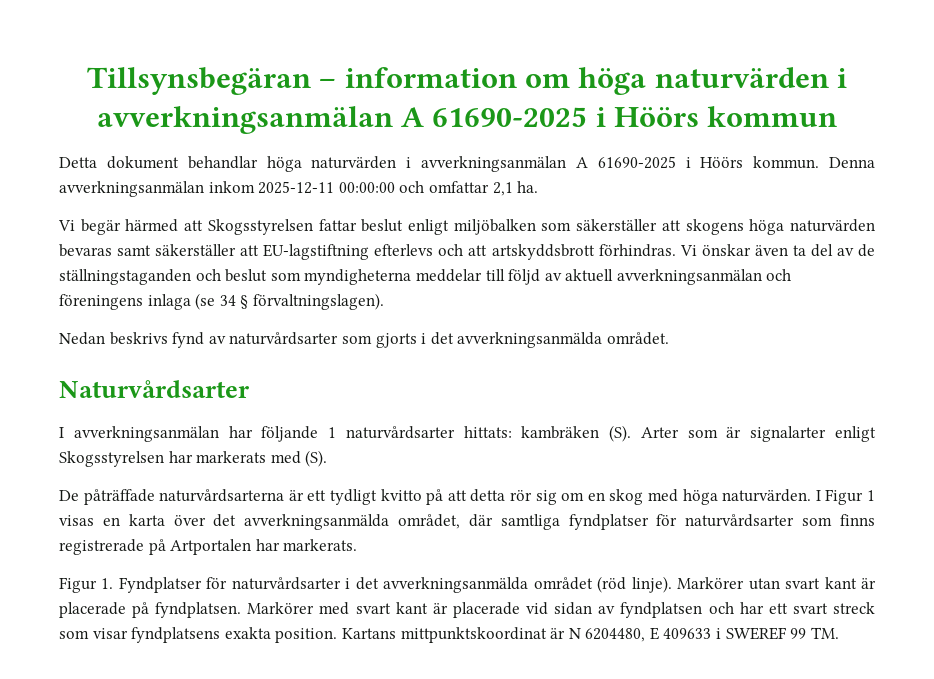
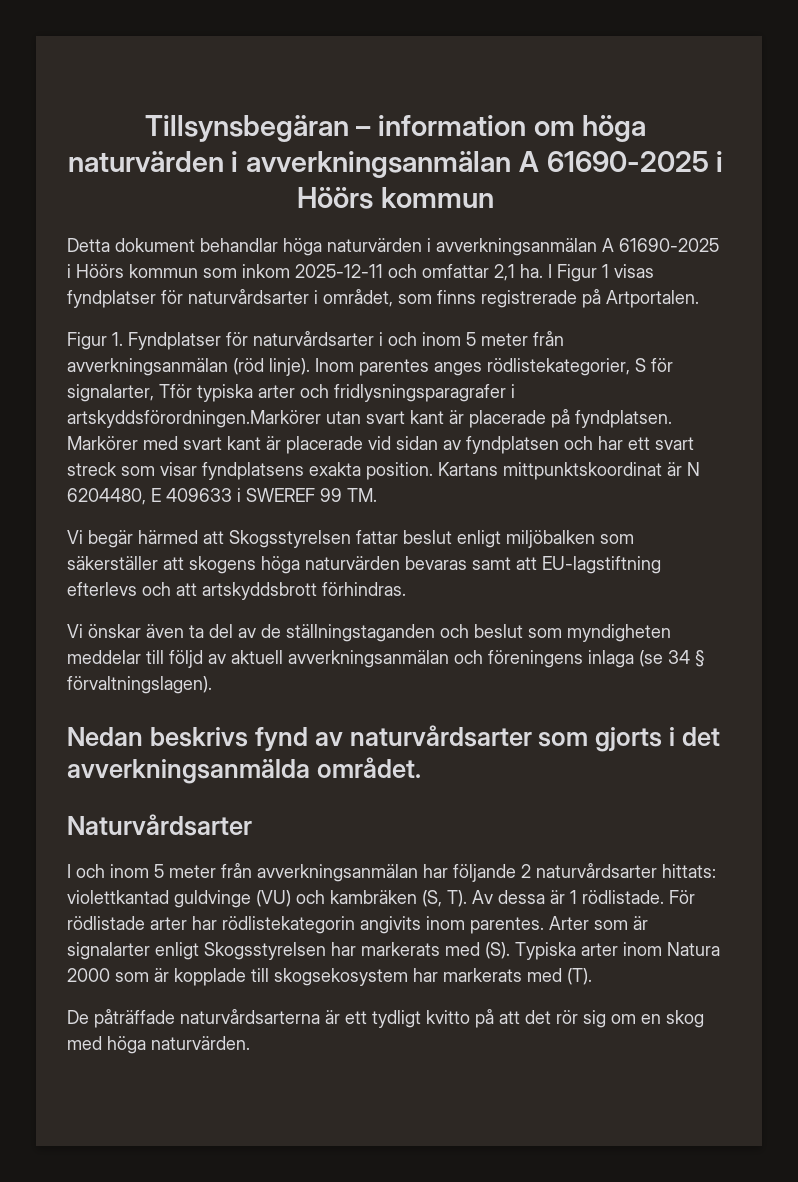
[753,156,876,169] [59,181,204,197] kommun. Denna avverkningsanmälan -> [129,264,237,278] kommun som
[338,182,395,193] 00:00:00 -> (383, 271) none
[58,219,875,235] [59,244,875,260] [59,269,792,285] [59,293,384,310] [59,332,669,348] [59,380,250,398] [59,425,876,442] [59,450,328,467] [59,489,876,505] [59,514,560,530] // Vi begär härmed att Skogsstyrelsen fattar beslut enligt miljöbalken som säkerställer att skogens höga naturvärden bevaras samt säkerställer att EU-lagstiftning efterlevs och att artskyddsbrott förhindras. Vi önskar även ta del av de ställningstaganden och beslut som myndigheterna meddelar till följd av aktuell avverkningsanmälan och föreningens inlaga (se 34 § förvaltningslagen). // Nedan beskrivs fynd av naturvårdsarter som gjorts i det avverkningsanmälda området. // Naturvårdsarter // I avverkningsanmälan har följande 1 naturvårdsarter hittats: kambräken (S). Arter som är signalarter enligt Skogsstyrelsen har markerats med (S). // De påträffade naturvårdsarterna är ett tydligt kvitto på att detta rör sig om en skog med höga naturvärden. I Figur 1 visas en karta över det avverkningsanmälda området, där samtliga -> [548,264,654,282] I Figur 1 visas
(795, 520) none -> [314,289,393,307] i området,
[170,539,358,555] Artportalen har markerats. -> [606,290,699,308] Artportalen.
[355,576,745,593] det avverkningsanmälda området (röd linje). Markörer -> [388,331,564,346] [67,358,673,376] [67,384,515,402] [67,410,321,428] och inom 5 meter från avverkningsanmälan (röd linje). Inom parentes anges rödlistekategorier, S för signalarter, Tför typiska arter och fridlysningsparagrafer i artskyddsförordningen.Markörer
(839, 633) none -> [67,530,634,548] [67,556,661,574] [67,582,406,600] [67,624,671,642] [67,650,705,668] [67,676,212,694] [67,725,721,752] [67,757,421,784] [67,814,252,836] [67,863,716,882] [67,890,695,908] [67,916,648,934] [67,942,720,960] [67,968,592,986] [67,1009,704,1028] [67,1036,250,1054] // Vi begär härmed att Skogsstyrelsen fattar beslut enligt miljöbalken som säkerställer att skogens höga naturvärden bevaras samt att EU-lagstiftning efterlevs och att artskyddsbrott förhindras. // Vi önskar även ta del av de ställningstaganden och beslut som myndigheten meddelar till följd av aktuell avverkningsanmälan och föreningens inlaga (se 34 § förvaltningslagen). // Nedan beskrivs fynd av naturvårdsarter som gjorts i det avverkningsanmälda området. // Naturvårdsarter // I och inom 5 meter från avverkningsanmälan har följande 2 naturvårdsarter hittats: violettkantad guldvinge (VU) och kambräken (S, T). Av dessa är 1 rödlistade. För rödlistade arter har rödlistekategorin angivits inom parentes. Arter som är signalarter enligt Skogsstyrelsen har markerats med (S). Typiska arter inom Natura 2000 som är kopplade till skogsekosystem har markerats med (T). // De påträffade naturvårdsarterna är ett tydligt kvitto på att det rör sig om en skog med höga naturvärden.

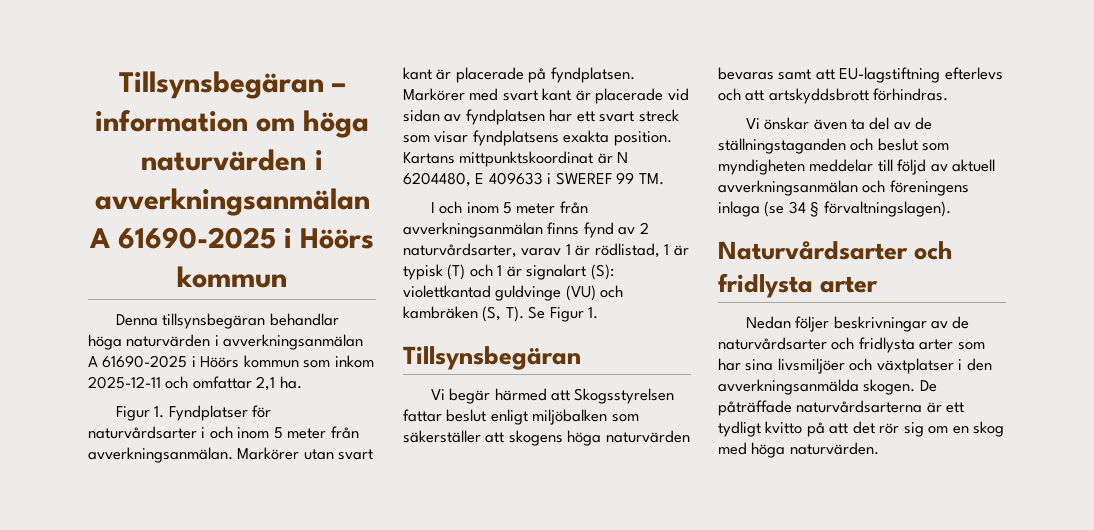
[67,238,195,252] Detta dokument -> [115,313,266,329] Denna tillsynsbegäran
[548,264,654,282] [67,289,699,308] I Figur 1 visas fyndplatser för naturvårdsarter i området, som finns registrerade på Artportalen. -> (302, 382) none
[67,358,673,376] [67,384,515,402] [67,410,321,428] avverkningsanmälan (röd linje). Inom parentes anges rödlistekategorier, S för signalarter, Tför typiska arter och fridlysningsparagrafer i artskyddsförordningen.Markörer -> [88,447,300,463] avverkningsanmälan. Markörer
[564,436,593,450] och -> (545, 117) none
(377, 495) none -> [430,201,588,214] [403,222,649,238] [403,243,689,258] [403,264,614,280] [403,285,624,301] [403,306,599,322] [403,346,581,370] // I och inom 5 meter från avverkningsanmälan finns fynd av 2 naturvårdsarter, varav 1 är rödlistad, 1 är typisk (T) och 1 är signalart (S): violettkantad guldvinge (VU) och kambräken (S, T). Se Figur 1. // Tillsynsbegäran
[67,725,721,752] [67,757,421,784] [67,814,252,836] [67,863,716,882] [67,890,695,908] [67,916,648,934] [67,942,720,960] [67,968,592,986] Nedan beskrivs fynd av naturvårdsarter som gjorts i det avverkningsanmälda området. // Naturvårdsarter // I och inom 5 meter från avverkningsanmälan har följande 2 naturvårdsarter hittats: violettkantad guldvinge (VU) och kambräken (S, T). Av dessa är 1 rödlistade. För rödlistade arter har rödlistekategorin angivits inom parentes. Arter som är signalarter enligt Skogsstyrelsen har markerats med (S). Typiska arter inom Natura 2000 som är kopplade till skogsekosystem har markerats med (T). // -> [718,241,953,260] [718,273,879,298] [745,316,970,332] [718,337,985,353] [718,358,992,374] [718,379,916,395] Naturvårdsarter och fridlysta arter // Nedan följer beskrivningar av de naturvårdsarter och fridlysta arter som har sina livsmiljöer och växtplatser i den avverkningsanmälda skogen.

